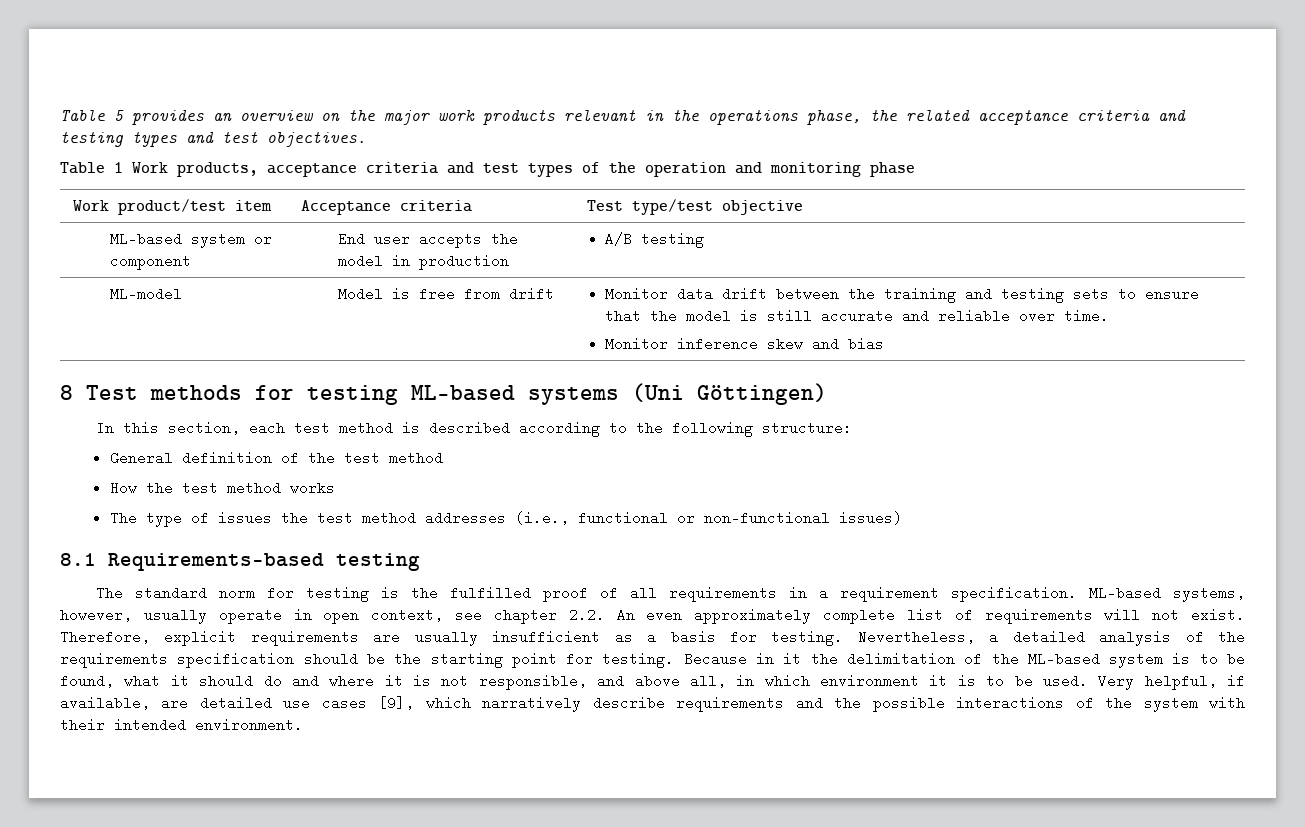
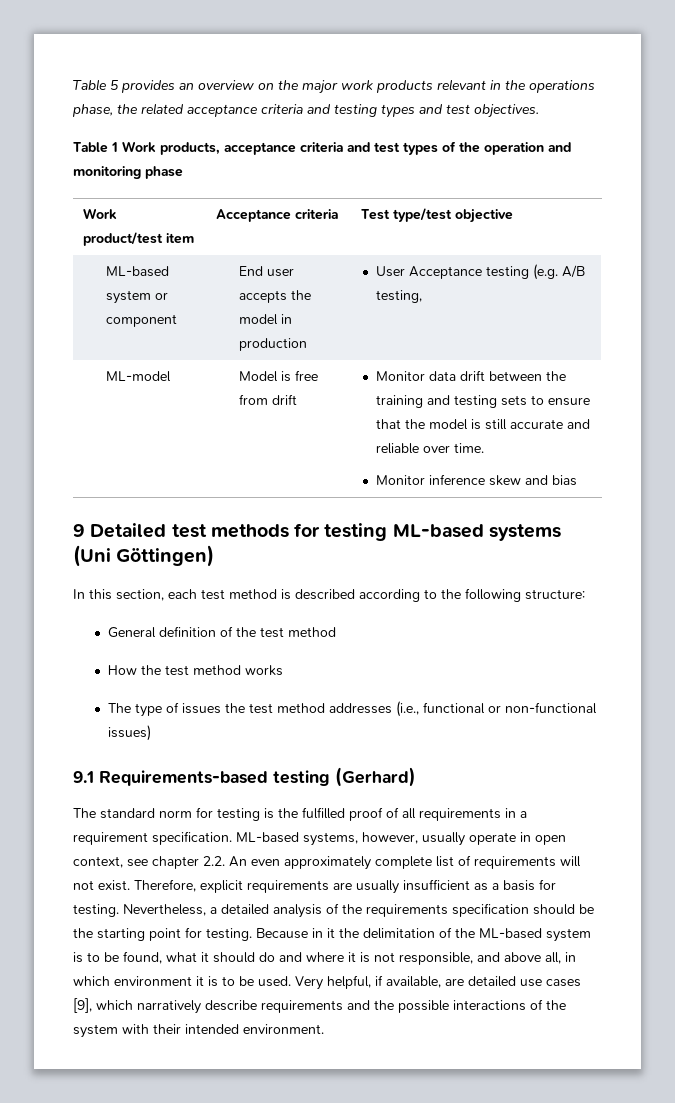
[605,232,705,248] A/B testing -> [375,264,585,280] [375,290,422,303] User Acceptance testing (e.g. A/B testing,
[60,385,138,400] 8 Test -> [73,523,207,538] 9 Detailed test
[60,553,96,566] 8.1 -> [73,771,94,783] 9.1
(420, 562) none -> [335,767,416,787] (Gerhard)

